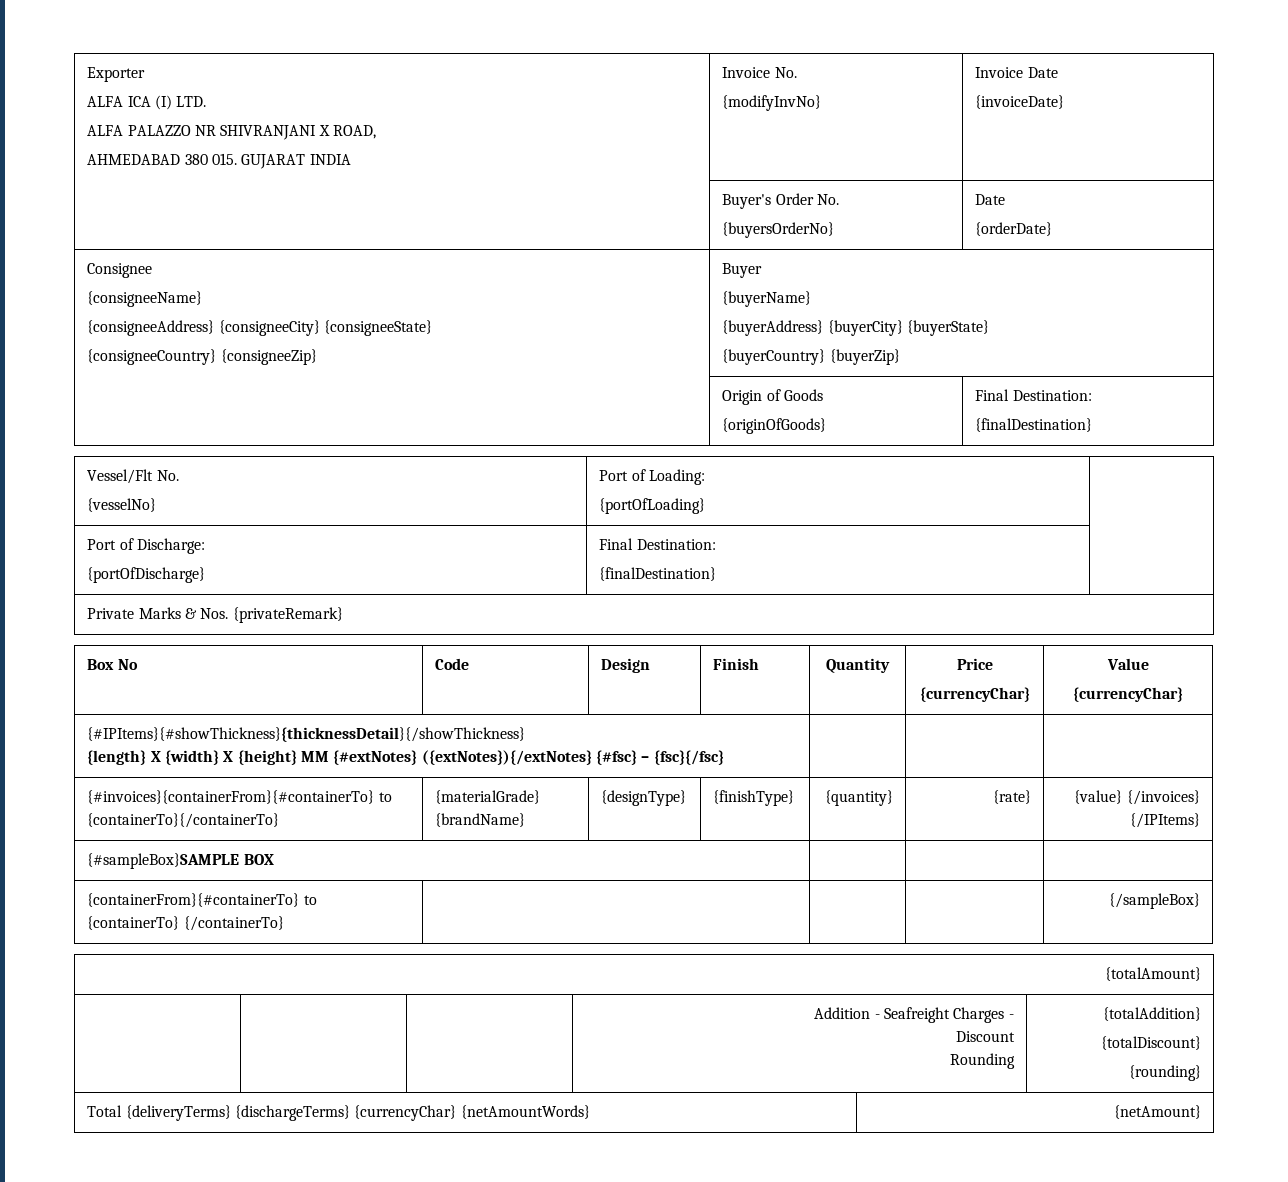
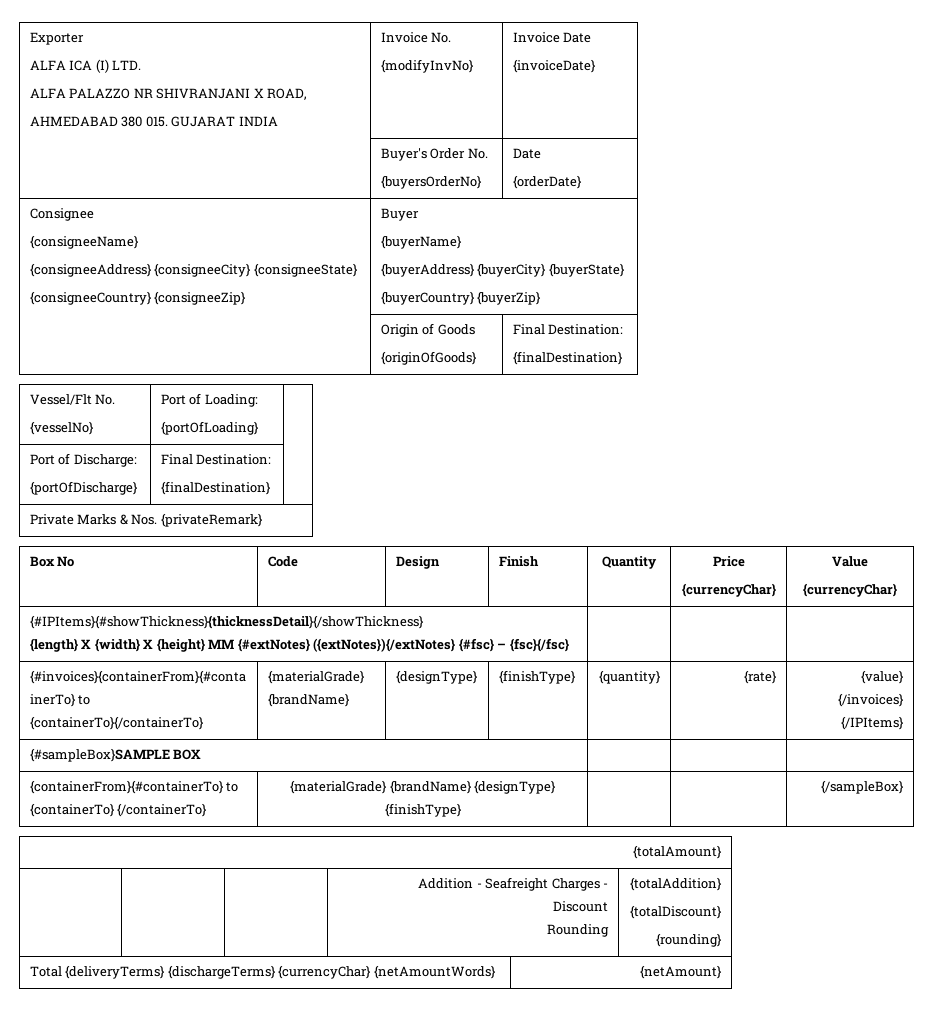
(284, 923) none -> [289,780,557,794] [384,803,462,817] {materialGrade} {brandName} {designType} {finishType}

